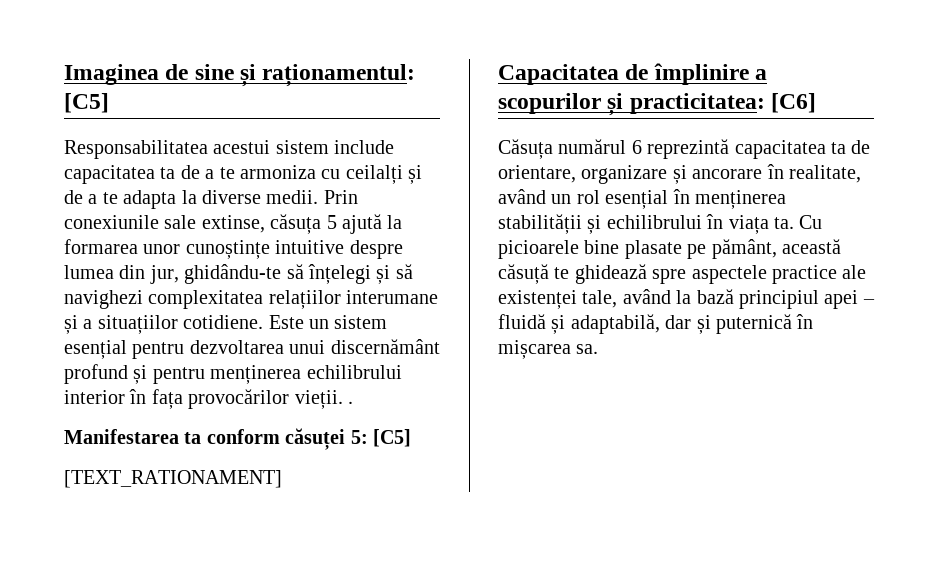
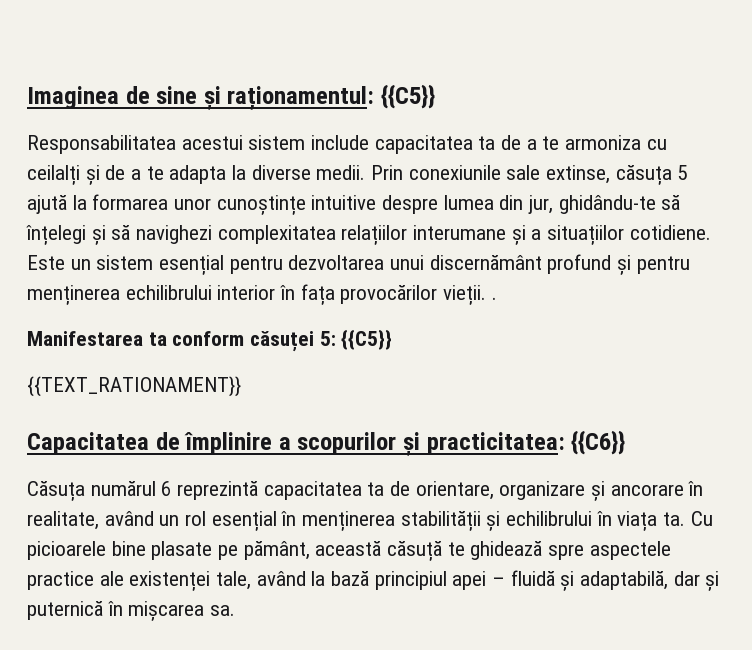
[64,93,109,113] [C5] -> [381,84,436,109] {{C5}}
[373,429,411,447] [64,470,282,488] [C5] // [TEXT_RATIONAMENT] -> [341,329,393,350] [27,376,241,397] {{C5}} // {{TEXT_RATIONAMENT}}
[771,93,817,113] [C6] -> [571,430,626,455] {{C6}}

